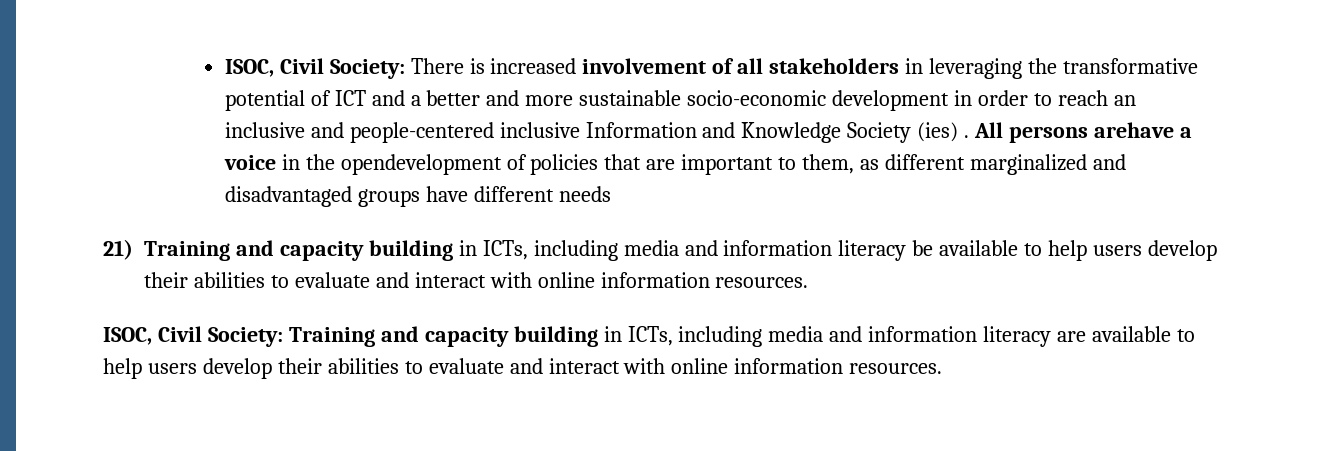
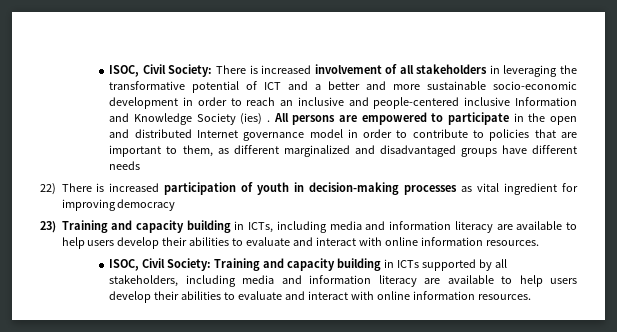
[1094,122,1192,138] [223,154,527,175] arehave a voice in the opendevelopment of -> [339,112,578,125] [109,129,485,141] are empowered to participate in the open and distributed Internet governance model in order to contribute to
[103,239,1218,261] [144,272,809,288] [103,326,283,347] 21) Training and capacity building in ICTs, including media and information literacy be available to help users develop their abilities to evaluate and interact with online information resources. // ISOC, Civil Society: -> [40,182,578,195] [61,199,176,211] [40,221,56,233] 22) There is increased participation of youth in decision-making processes as vital ingredient for improving democracy // 23)
(943, 368) none -> [109,258,508,271] [109,275,577,287] [109,291,532,303] // ISOC, Civil Society: Training and capacity building in ICTs supported by all stakeholders, including media and information literacy are available to help users develop their abilities to evaluate and interact with online information resources.

